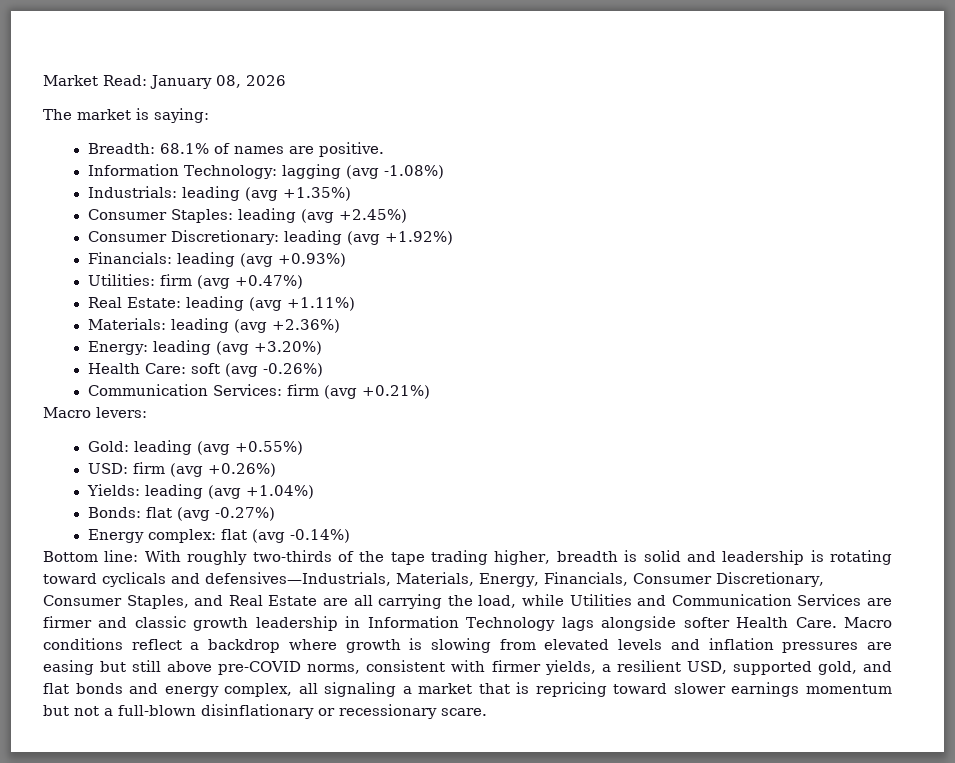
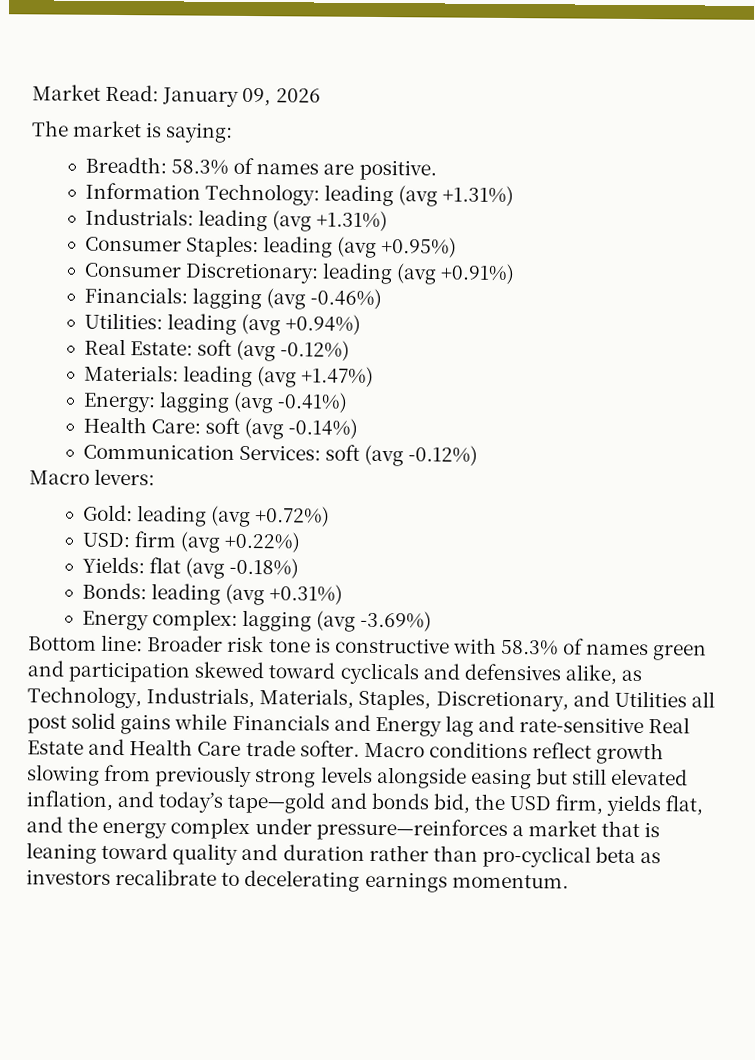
[216,75,241,88] 08, -> [242,87,272,107] 09,
[159,143,209,154] 68.1% -> [171,159,230,175] 58.3%
[281,164,444,179] lagging (avg -1.08%) -> [324,184,515,207] leading (avg +1.31%)
[282,187,351,201] +1.35%) -> [316,210,389,232] +1.31%)
[338,209,407,223] +2.45%) -> [381,237,458,258] +0.95%)
[384,231,453,245] +1.92%) -> [440,263,516,285] +0.91%)
[176,252,346,267] [87,274,303,289] leading (avg +0.93%) // Utilities: firm (avg +0.47%) -> [192,287,383,310] [83,312,362,336] lagging (avg -0.46%) // Utilities: leading (avg +0.94%)
[185,296,355,311] leading (avg +1.11%) -> [197,339,351,362] soft (avg -0.12%)
[271,319,340,333] +2.36%) -> [301,366,375,387] +1.47%)
[152,340,322,355] leading (avg +3.20%) -> [159,391,349,414] lagging (avg -0.41%)
[262,363,323,377] -0.26%) -> [288,418,359,439] -0.14%)
[286,384,430,399] firm (avg +0.21%) -> [325,444,479,467] soft (avg -0.12%)
[234,441,303,455] +0.55%) -> [255,506,331,527] +0.72%)
[207,463,276,477] +0.26%) -> [224,531,301,553] +0.22%)
[144,484,314,499] [87,507,275,521] leading (avg +1.04%) // Bonds: flat (avg -0.27%) -> [149,557,300,579] [81,582,344,606] flat (avg -0.18%) // Bonds: leading (avg +0.31%)
[220,529,350,543] flat (avg -0.14%) -> [242,609,433,632] lagging (avg -3.69%)
[144,550,892,565] [43,572,824,587] [43,594,893,609] [43,616,892,631] [43,638,892,653] [43,660,893,675] [43,682,892,697] [43,704,487,719] With roughly two-thirds of the tape trading higher, breadth is solid and leadership is rotating toward cyclicals and defensives—Industrials, Materials, Energy, Financials, Consumer Discretionary, Consumer Staples, and Real Estate are all carrying the load, while Utilities and Communication Services are firmer and classic growth leadership in Information Technology lags alongside softer Health Care. Macro conditions reflect a backdrop where growth is slowing from elevated levels and inflation pressures are easing but still above pre-COVID norms, consistent with firmer yields, a resilient USD, supported gold, and flat bonds and energy complex, all signaling a market that is repricing toward slower earnings momentum but not a full-blown disinflationary or recessionary scare. -> [147,635,708,661] [27,660,643,685] [27,686,715,712] [27,712,691,737] [27,738,665,765] [27,764,689,790] [26,790,704,817] [26,816,661,842] [26,842,662,868] [26,868,569,893] Broader risk tone is constructive with 58.3% of names green and participation skewed toward cyclicals and defensives alike, as Technology, Industrials, Materials, Staples, Discretionary, and Utilities all post solid gains while Financials and Energy lag and rate‑sensitive Real Estate and Health Care trade softer. Macro conditions reflect growth slowing from previously strong levels alongside easing but still elevated inflation, and today’s tape—gold and bonds bid, the USD firm, yields flat, and the energy complex under pressure—reinforces a market that is leaning toward quality and duration rather than pro‑cyclical beta as investors recalibrate to decelerating earnings momentum.

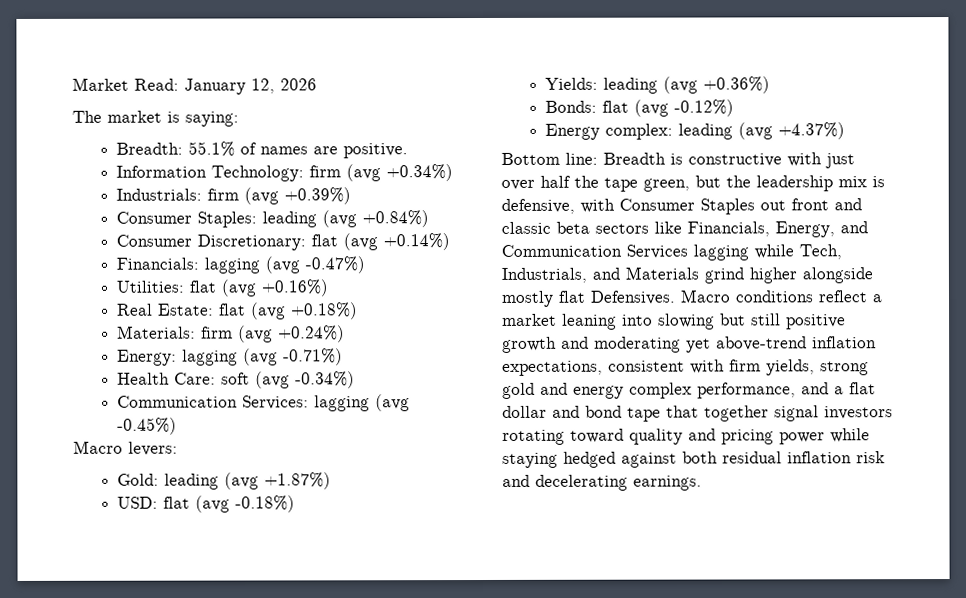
[242,87,272,107] 09, -> [251,78,275,94] 12,
[171,159,230,175] 58.3% -> [187,141,235,157] 55.1%
[324,184,515,207] [84,208,389,232] leading (avg +1.31%) // Industrials: leading (avg +1.31%) -> [308,164,453,182] [115,187,351,205] firm (avg +0.34%) // Industrials: firm (avg +0.39%)
[381,237,458,258] +0.95%) -> [361,210,429,228] +0.84%)
[322,262,516,285] leading (avg +0.91%) -> [310,233,450,251] flat (avg +0.14%)
[310,288,383,310] -0.46%) -> [304,256,365,274] -0.47%)
[167,313,362,336] leading (avg +0.94%) -> [188,279,328,297] flat (avg +0.16%)
[197,339,351,362] [83,364,375,388] soft (avg -0.12%) // Materials: leading (avg +1.47%) -> [218,302,358,320] [116,325,345,343] flat (avg +0.18%) // Materials: firm (avg +0.24%)
[277,392,349,413] -0.41%) -> [282,348,343,366] -0.71%)
[288,418,359,439] -0.14%) -> [294,371,355,389] -0.34%)
[325,444,479,467] soft (avg -0.12%) -> [313,394,410,412] [116,417,177,435] lagging (avg -0.45%)
[255,506,331,527] +0.72%) -> [263,472,331,490] +1.87%)
[134,531,301,553] [81,556,145,574] firm (avg +0.22%) // Yields: -> (158, 502) none
[81,582,344,606] Bonds: leading (avg +0.31%) -> [544,76,770,94] [544,99,734,117] Yields: leading (avg +0.36%) // Bonds: flat (avg -0.12%)
[242,609,433,632] lagging (avg -3.69%) -> [677,122,845,140] leading (avg +4.37%)
[147,635,708,661] [27,660,643,685] [27,686,715,712] [27,712,691,737] [27,738,665,765] [27,764,689,790] [26,790,704,817] [26,816,661,842] [26,842,662,868] [26,868,569,893] Broader risk tone is constructive with 58.3% of names green and participation skewed toward cyclicals and defensives alike, as Technology, Industrials, Materials, Staples, Discretionary, and Utilities all post solid gains while Financials and Energy lag and rate‑sensitive Real Estate and Health Care trade softer. Macro conditions reflect growth slowing from previously strong levels alongside easing but still elevated inflation, and today’s tape—gold and bonds bid, the USD firm, yields flat, and the energy complex under pressure—reinforces a market that is leaning toward quality and duration rather than pro‑cyclical beta as investors recalibrate to decelerating earnings momentum. -> [603,152,855,169] [501,175,885,192] [501,198,862,215] [501,221,868,238] [501,244,842,261] [501,266,873,284] [501,289,883,307] [502,313,846,330] [502,336,877,353] [502,359,869,376] [502,382,876,399] [502,405,893,422] [502,428,870,445] [502,451,885,468] [502,474,702,491] Breadth is constructive with just over half the tape green, but the leadership mix is defensive, with Consumer Staples out front and classic beta sectors like Financials, Energy, and Communication Services lagging while Tech, Industrials, and Materials grind higher alongside mostly flat Defensives. Macro conditions reflect a market leaning into slowing but still positive growth and moderating yet above-trend inflation expectations, consistent with firm yields, strong gold and energy complex performance, and a flat dollar and bond tape that together signal investors rotating toward quality and pricing power while staying hedged against both residual inflation risk and decelerating earnings.

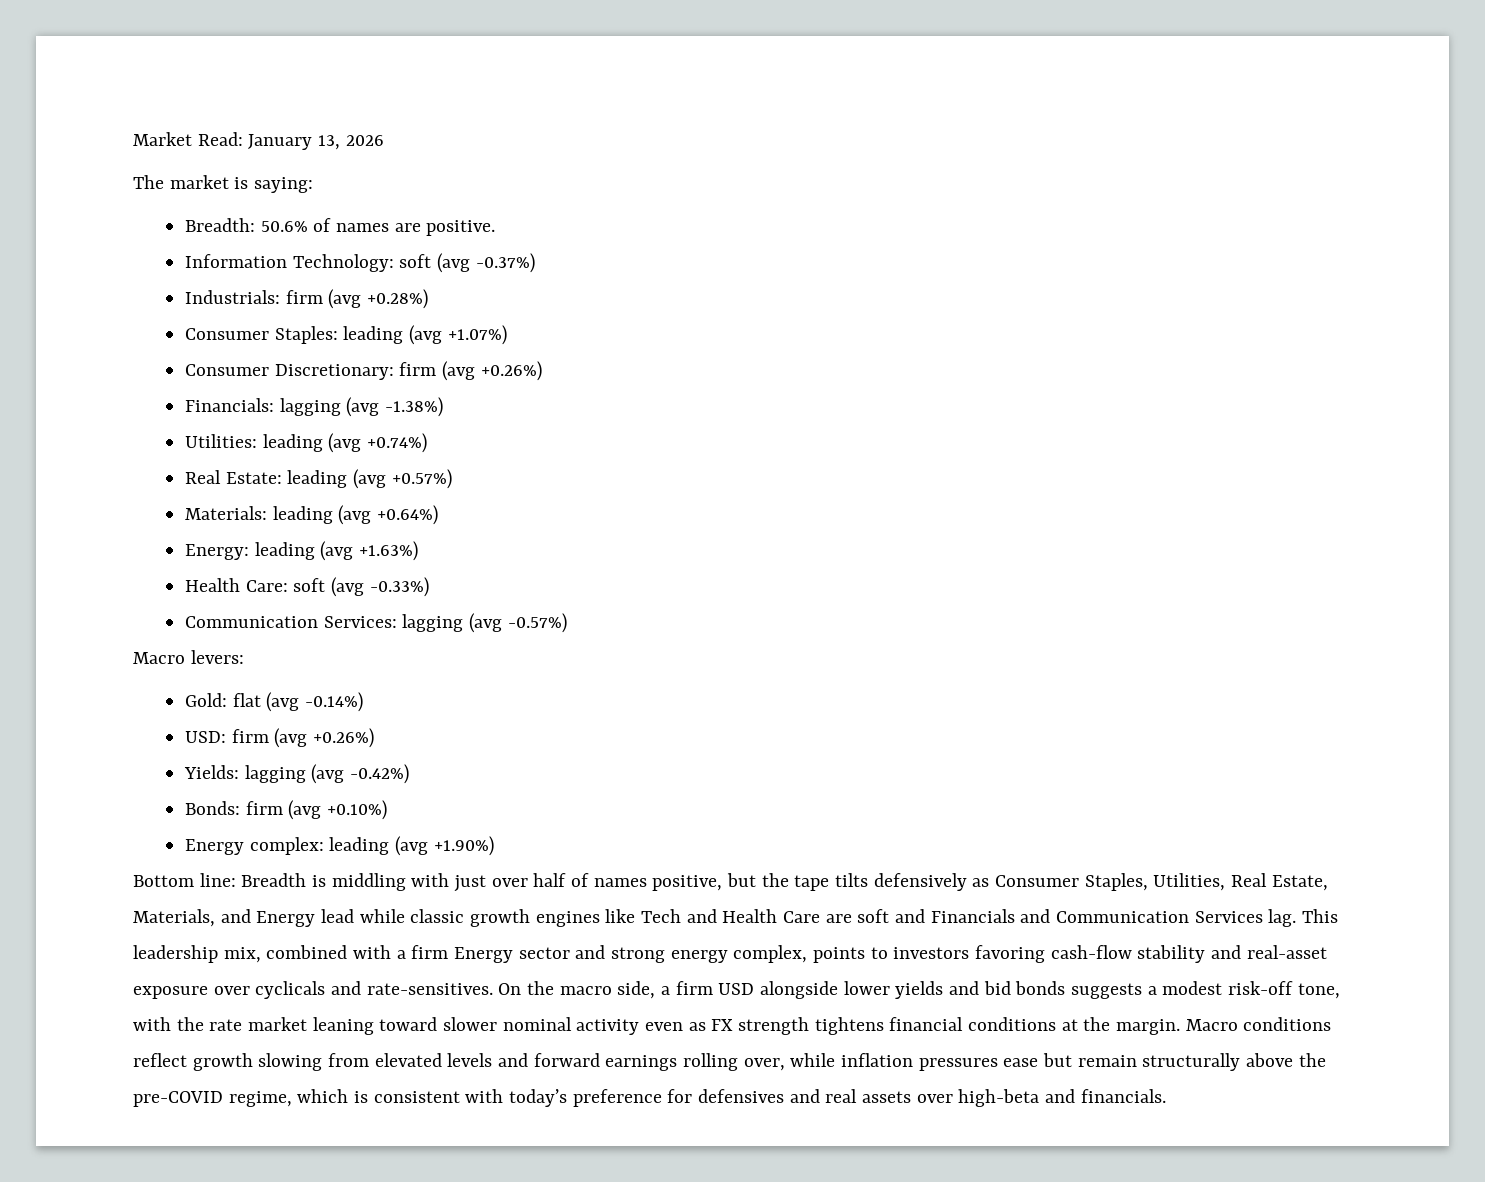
[251,78,275,94] 12, -> [318,135,341,150] 13,
[187,141,235,157] 55.1% -> [260,221,308,232] 50.6%
[308,164,453,182] firm (avg +0.34%) -> [399,253,535,273] soft (avg -0.37%)
[283,187,351,205] +0.39%) -> [366,289,428,309] +0.28%)
[361,210,429,228] +0.84%) -> [447,325,507,345] +1.07%)
[310,233,450,251] flat (avg +0.14%) -> [399,361,542,381] firm (avg +0.26%)
[304,256,365,274] -0.47%) -> [384,397,443,417] -1.38%)
[188,279,328,297] flat (avg +0.16%) -> [262,433,427,453] leading (avg +0.74%)
[218,302,358,320] [116,325,345,343] [116,348,343,366] flat (avg +0.18%) // Materials: firm (avg +0.24%) // Energy: lagging (avg -0.71%) -> [287,469,452,489] [184,505,438,525] [184,541,418,561] leading (avg +0.57%) // Materials: leading (avg +0.64%) // Energy: leading (avg +1.63%)
[294,371,355,389] -0.34%) -> [369,577,429,597] -0.33%)
[116,417,177,435] -0.45%) -> [507,613,567,633] -0.57%)
[163,472,331,490] [116,495,295,513] [544,76,770,94] [544,99,734,117] leading (avg +1.87%) // USD: flat (avg -0.18%) // Yields: leading (avg +0.36%) // Bonds: flat (avg -0.12%) -> [232,692,363,712] [184,728,374,748] [183,764,409,784] [184,800,387,820] flat (avg -0.14%) // USD: firm (avg +0.26%) // Yields: lagging (avg -0.42%) // Bonds: firm (avg +0.10%)
[777,122,845,140] +4.37%) -> [433,836,494,856] +1.90%)
[688,153,782,167] constructive -> [331,873,406,891] middling
[574,175,885,192] [501,198,862,215] [501,221,868,238] [501,244,842,261] [501,266,873,284] [501,289,883,307] [502,313,846,330] [502,336,877,353] [502,359,869,376] [502,382,876,399] [502,405,893,422] [502,428,870,445] [502,451,885,468] [502,474,702,491] the tape green, but the leadership mix is defensive, with Consumer Staples out front and classic beta sectors like Financials, Energy, and Communication Services lagging while Tech, Industrials, and Materials grind higher alongside mostly flat Defensives. Macro conditions reflect a market leaning into slowing but still positive growth and moderating yet above-trend inflation expectations, consistent with firm yields, strong gold and energy complex performance, and a flat dollar and bond tape that together signal investors rotating toward quality and pricing power while staying hedged against both residual inflation risk and decelerating earnings. -> [571,873,1328,891] [133,909,1339,927] [133,945,1327,963] [133,981,1340,999] [133,1017,1332,1035] [133,1053,1326,1071] [133,1089,1166,1107] of names positive, but the tape tilts defensively as Consumer Staples, Utilities, Real Estate, Materials, and Energy lead while classic growth engines like Tech and Health Care are soft and Financials and Communication Services lag. This leadership mix, combined with a firm Energy sector and strong energy complex, points to investors favoring cash-flow stability and real-asset exposure over cyclicals and rate-sensitives. On the macro side, a firm USD alongside lower yields and bid bonds suggests a modest risk-off tone, with the rate market leaning toward slower nominal activity even as FX strength tightens financial conditions at the margin. Macro conditions reflect growth slowing from elevated levels and forward earnings rolling over, while inflation pressures ease but remain structurally above the pre-COVID regime, which is consistent with today’s preference for defensives and real assets over high-beta and financials.

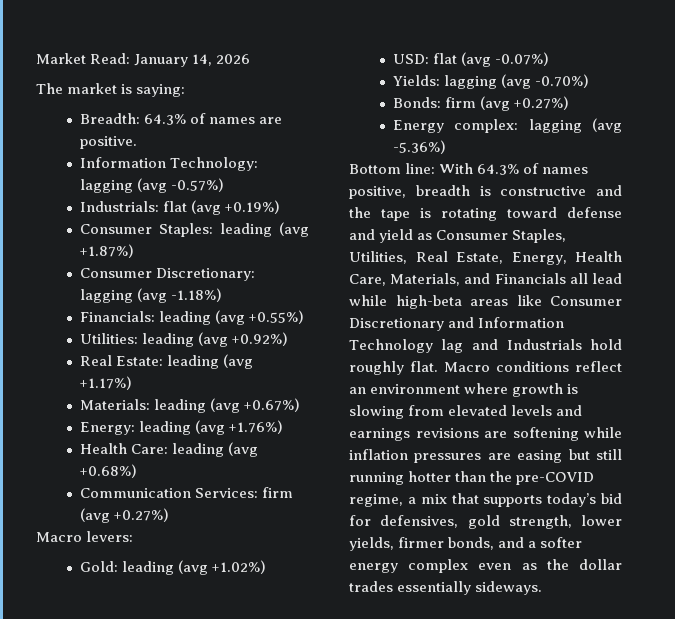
[318,135,341,150] 13, -> [192,54,213,66] 14,
[260,221,308,232] 50.6% -> [144,114,187,125] 64.3%
[399,253,535,273] [184,289,428,309] soft (avg -0.37%) // Industrials: firm (avg +0.28%) -> [80,178,225,193] [80,200,281,215] lagging (avg -0.57%) // Industrials: flat (avg +0.19%)
[447,325,507,345] +1.07%) -> [80,244,135,258] +1.87%)
[399,361,542,381] [184,397,443,417] firm (avg +0.26%) // Financials: lagging (avg -1.38%) -> [80,288,223,303] [80,310,305,325] lagging (avg -1.18%) // Financials: leading (avg +0.55%)
[366,433,427,453] +0.74%) -> [232,332,289,346] +0.92%)
[391,469,452,489] +0.57%) -> [80,376,133,390] +1.17%)
[376,505,438,525] +0.64%) -> [244,398,301,412] +0.67%)
[358,541,418,561] +1.63%) -> [229,420,284,434] +1.76%)
[293,577,429,597] soft (avg -0.33%) -> [172,442,259,457] [80,464,138,478] leading (avg +0.68%)
[402,613,567,633] lagging (avg -0.57%) -> [262,487,294,498] [80,508,170,523] firm (avg +0.27%)
[232,692,363,712] [184,728,374,748] flat (avg -0.14%) // USD: firm (avg +0.26%) -> [122,560,267,575] [393,52,550,67] leading (avg +1.02%) // USD: flat (avg -0.07%)
[349,764,409,784] -0.42%) -> [535,74,590,88] -0.70%)
[326,800,387,820] +0.10%) -> [514,96,570,110] +0.27%)
[329,836,494,856] leading (avg +1.90%) -> [528,118,622,133] [393,140,447,154] lagging (avg -5.36%)
[241,873,967,892] Breadth is middling with just over half of names positive, but the tape tilts defensively -> [439,163,589,175] [349,185,622,199] [349,207,622,221] [349,229,414,243] With 64.3% of names positive, breadth is constructive and the tape is rotating toward defense and yield
[133,909,1339,927] [133,945,1327,963] [133,981,1340,999] [133,1017,1332,1035] [133,1053,253,1071] Materials, and Energy lead while classic growth engines like Tech and Health Care are soft and Financials and Communication Services lag. This leadership mix, combined with a firm Energy sector and strong energy complex, points to investors favoring cash-flow stability and real-asset exposure over cyclicals and rate-sensitives. On the macro side, a firm USD alongside lower yields and bid bonds suggests a modest risk-off tone, with the rate market leaning toward slower nominal activity even as FX strength tightens financial conditions at the margin. Macro conditions reflect growth -> [511,251,622,265] [349,273,622,286] [349,295,622,309] [349,317,565,331] [349,339,622,353] [349,361,622,375] [349,383,579,397] Energy, Health Care, Materials, and Financials all lead while high-beta areas like Consumer Discretionary and Information Technology lag and Industrials hold roughly flat. Macro conditions reflect an environment where growth is
[533,1053,1326,1071] [133,1089,1166,1107] forward earnings rolling over, while inflation pressures ease but remain structurally above the pre-COVID regime, which is consistent with today’s preference for defensives and real assets over high-beta and financials. -> [349,427,622,441] [349,449,622,463] [349,471,595,485] [349,493,622,507] [349,515,622,529] [349,537,583,551] [349,559,622,573] [349,581,543,595] earnings revisions are softening while inflation pressures are easing but still running hotter than the pre-COVID regime, a mix that supports today’s bid for defensives, gold strength, lower yields, firmer bonds, and a softer energy complex even as the dollar trades essentially sideways.

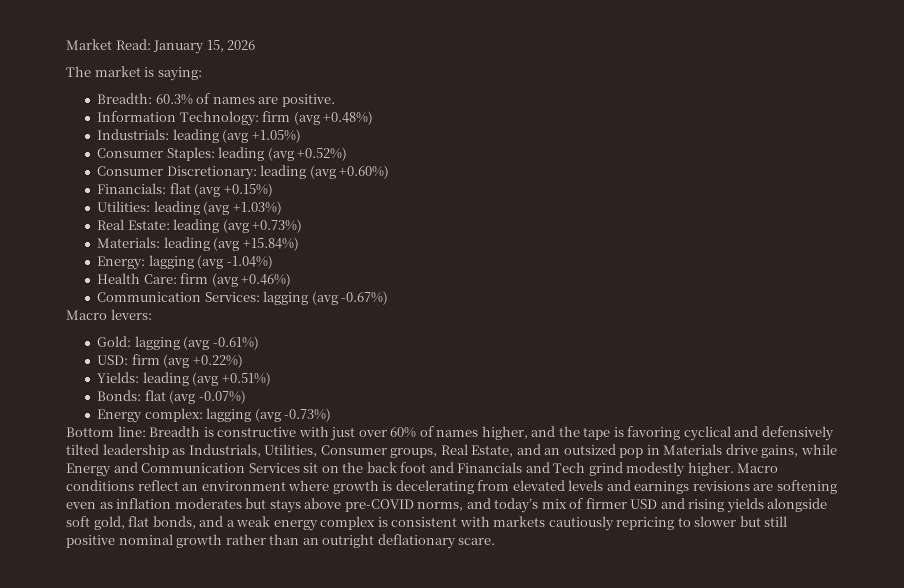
[192,54,213,66] 14, -> [206,40,224,52] 15,
[144,114,187,125] 64.3% -> [155,94,193,105] 60.3%
[80,178,225,193] [80,200,281,215] lagging (avg -0.57%) // Industrials: flat (avg +0.19%) -> [262,111,374,125] [97,129,301,143] firm (avg +0.48%) // Industrials: leading (avg +1.05%)
[80,244,135,258] +1.87%) -> [297,147,348,161] +0.52%)
[80,288,223,303] [80,310,305,325] lagging (avg -1.18%) // Financials: leading (avg +0.55%) -> [260,165,390,179] [97,183,273,197] leading (avg +0.60%) // Financials: flat (avg +0.15%)
[232,332,289,346] +0.92%) -> [232,201,282,215] +1.03%)
[80,376,133,390] +1.17%) -> [252,219,303,233] +0.73%)
[244,398,301,412] +0.67%) -> [242,237,299,251] +15.84%)
[139,420,284,435] leading (avg +1.76%) -> [148,255,273,269] lagging (avg -1.04%)
[172,442,259,457] [80,464,138,478] leading (avg +0.68%) -> [180,273,292,287] firm (avg +0.46%)
[262,487,294,498] [80,508,170,523] firm (avg +0.27%) -> [263,291,389,305] lagging (avg -0.67%)
[122,560,267,575] [393,52,550,67] [393,74,590,89] [393,96,570,111] leading (avg +1.02%) // USD: flat (avg -0.07%) // Yields: lagging (avg -0.70%) // Bonds: firm (avg +0.27%) -> [134,336,259,350] [97,354,243,368] [97,372,271,386] [97,390,246,404] lagging (avg -0.61%) // USD: firm (avg +0.22%) // Yields: leading (avg +0.51%) // Bonds: flat (avg -0.07%)
[393,140,447,154] -5.36%) -> [284,408,332,422] -0.73%)
[439,163,589,175] [349,185,622,199] [349,207,622,221] [349,229,567,243] [349,251,622,265] [349,273,622,286] [349,295,622,309] [349,317,565,331] [349,339,622,353] [349,361,438,375] With 64.3% of names positive, breadth is constructive and the tape is rotating toward defense and yield as Consumer Staples, Utilities, Real Estate, Energy, Health Care, Materials, and Financials all lead while high-beta areas like Consumer Discretionary and Information Technology lag and Industrials hold roughly flat. -> [149,426,834,441] [66,444,837,458] [66,462,734,477] Breadth is constructive with just over 60% of names higher, and the tape is favoring cyclical and defensively tilted leadership as Industrials, Utilities, Consumer groups, Real Estate, and an outsized pop in Materials drive gains, while Energy and Communication Services sit on the back foot and Financials and Tech grind modestly higher.
[349,405,404,419] slowing -> [395,480,474,494] decelerating
[584,427,622,438] [349,449,622,463] [349,471,595,485] [349,493,622,507] [349,515,622,529] [349,537,445,551] while inflation pressures are easing but still running hotter than the pre-COVID regime, a mix that supports today’s bid for defensives, gold strength, lower yields, firmer -> [66,498,828,513] [66,516,150,530] even as inflation moderates but stays above pre-COVID norms, and today’s mix of firmer USD and rising yields alongside soft gold, flat
[540,537,583,548] softer -> [236,516,271,527] weak
[478,559,622,570] [349,581,543,595] even as the dollar trades essentially sideways. -> [377,516,788,531] [66,534,496,549] is consistent with markets cautiously repricing to slower but still positive nominal growth rather than an outright deflationary scare.

